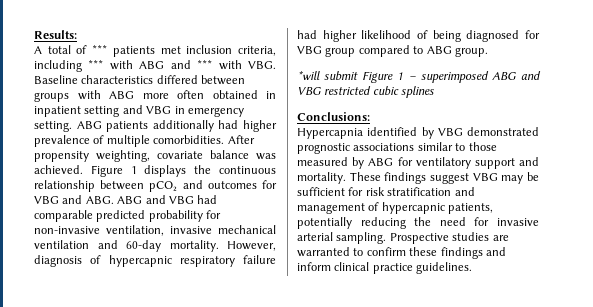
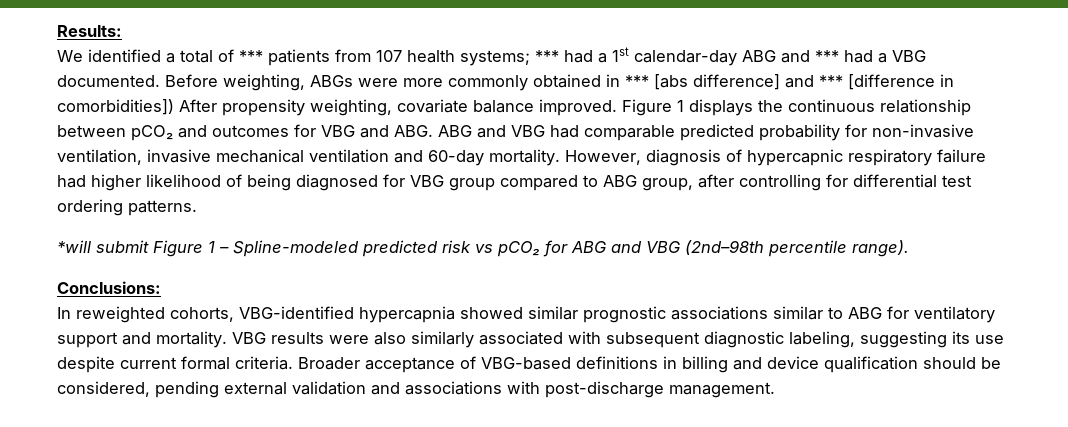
[34,46,42,54] A -> [57,49,175,63] We identified a
[160,45,276,56] [34,60,276,72] [34,75,246,85] [34,90,276,102] [34,105,244,117] [34,120,277,132] [34,135,225,147] met inclusion criteria, including *** with ABG and *** with VBG. Baseline characteristics differed between groups with ABG more often obtained in inpatient setting and VBG in emergency setting. ABG patients additionally had higher prevalence of multiple comorbidities. -> [335,47,926,66] [57,74,954,91] [57,99,174,115] from 107 health systems; *** had a 1st calendar-day ABG and *** had a VBG documented. Before weighting, ABGs were more commonly obtained in *** [abs difference] and *** [difference in comorbidities])
[256,153,276,160] [34,165,83,174] was achieved. -> [539,99,617,116] improved.
[454,47,488,57] group. -> [642,174,972,191] [57,199,197,216] group, after controlling for differential test ordering patterns.
[420,71,541,83] [297,86,435,98] [297,112,370,121] [297,127,539,139] superimposed ABG and VBG restricted cubic splines // Conclusions: // Hypercapnia identified by VBG demonstrated -> [233,240,909,257] [57,281,161,294] [57,306,578,323] Spline-modeled predicted risk vs pCO₂ for ABG and VBG (2nd–98th percentile range). // Conclusions: // In reweighted cohorts, VBG-identified hypercapnia showed similar
[468,142,497,151] [297,157,365,169] those measured by -> (843, 313) none
[349,172,539,184] [297,187,475,196] [297,202,494,214] [297,217,539,229] [297,232,509,244] [297,247,506,259] [297,262,473,274] These findings suggest VBG may be sufficient for risk stratification and management of hypercapnic patients, potentially reducing the need for invasive arterial sampling. Prospective studies are warranted to confirm these findings and inform clinical practice guidelines. -> [232,331,1004,348] [57,356,1001,373] [57,381,775,398] VBG results were also similarly associated with subsequent diagnostic labeling, suggesting its use despite current formal criteria. Broader acceptance of VBG-based definitions in billing and device qualification should be considered, pending external validation and associations with post-discharge management.

